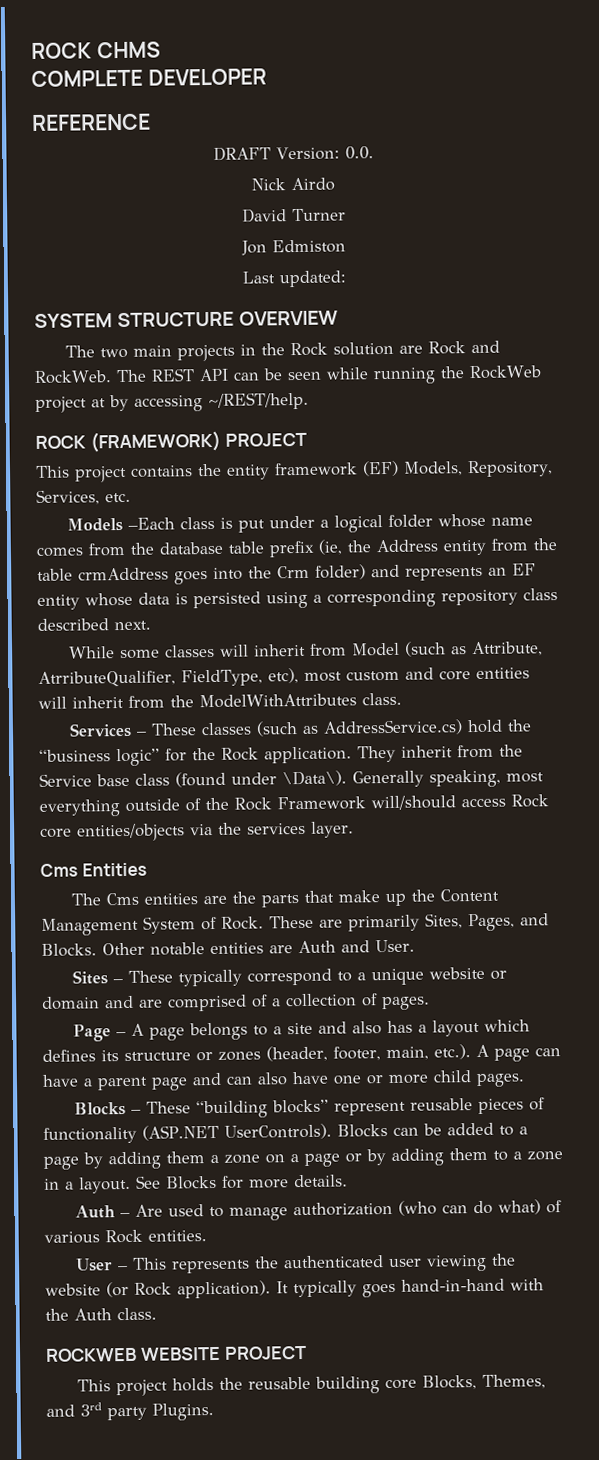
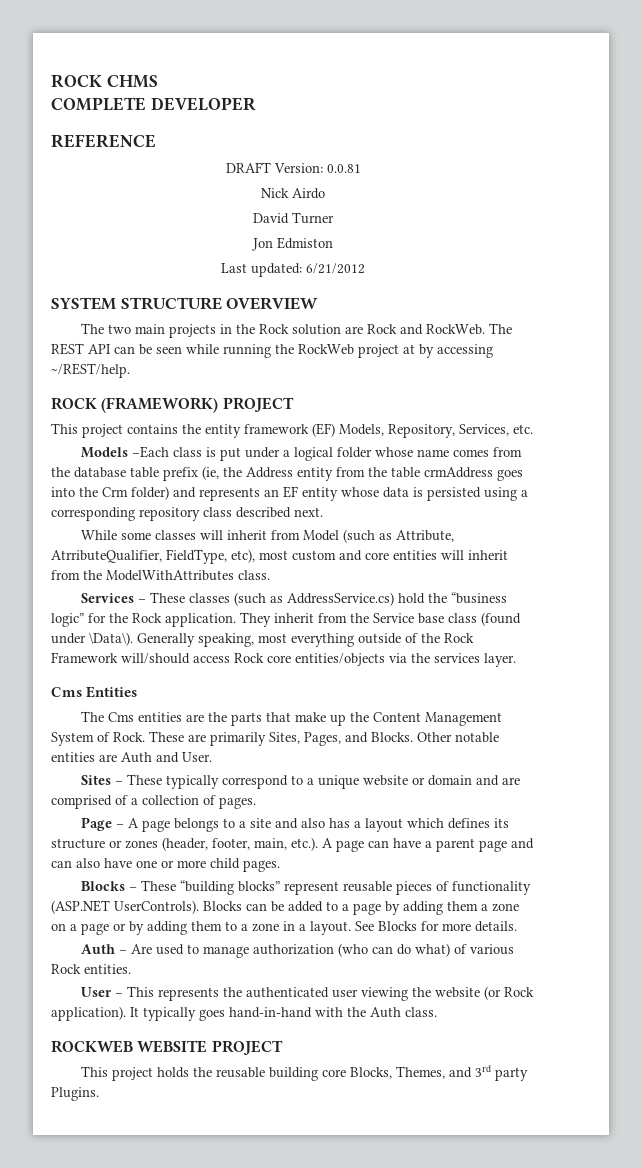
[344,146,374,160] 0.0. -> [326,164,361,173] 0.0.81
(346, 279) none -> [306,263,365,274] 6/21/2012

